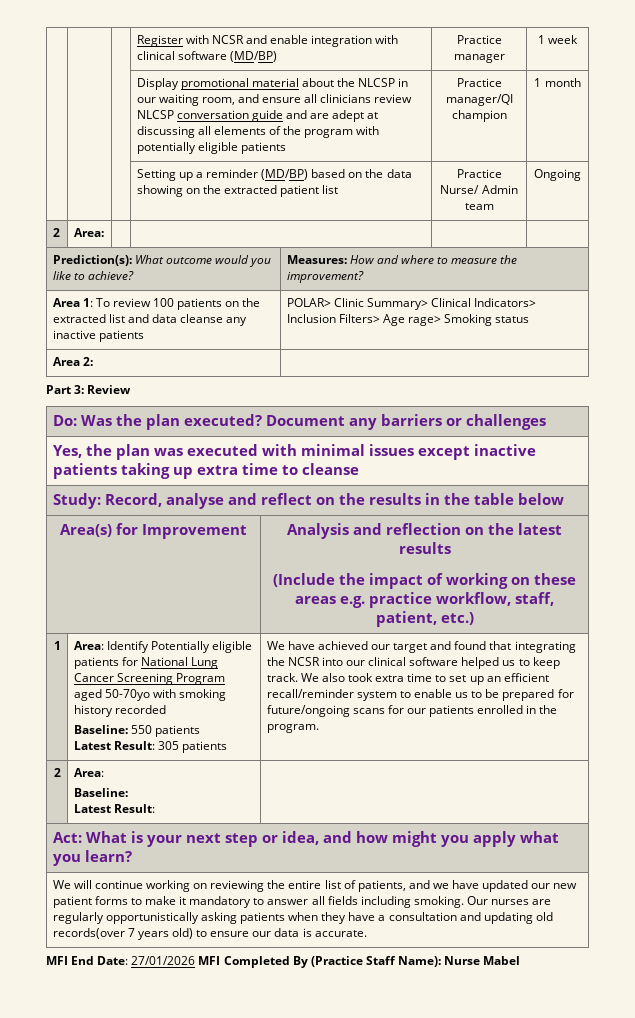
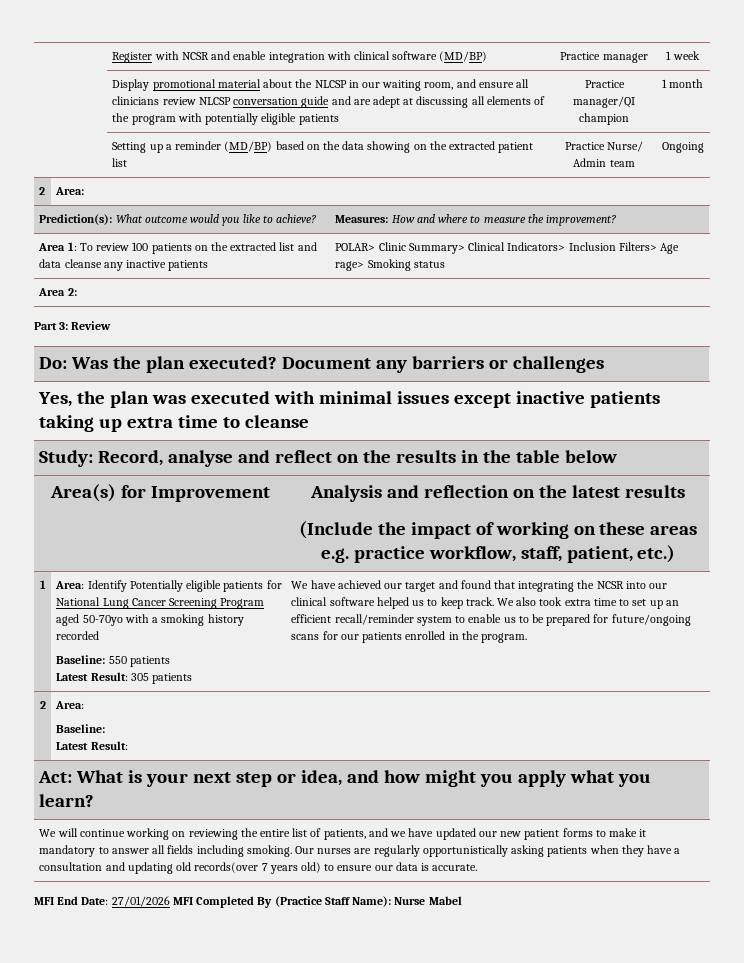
(176, 693) none -> [152,617,159,623] a

